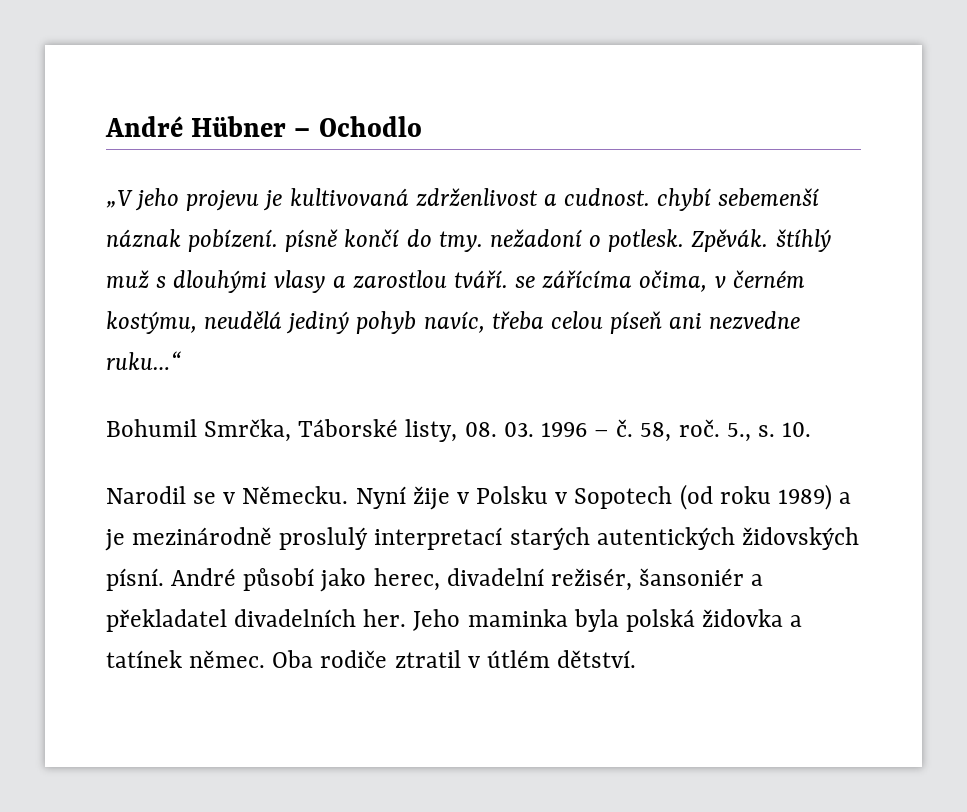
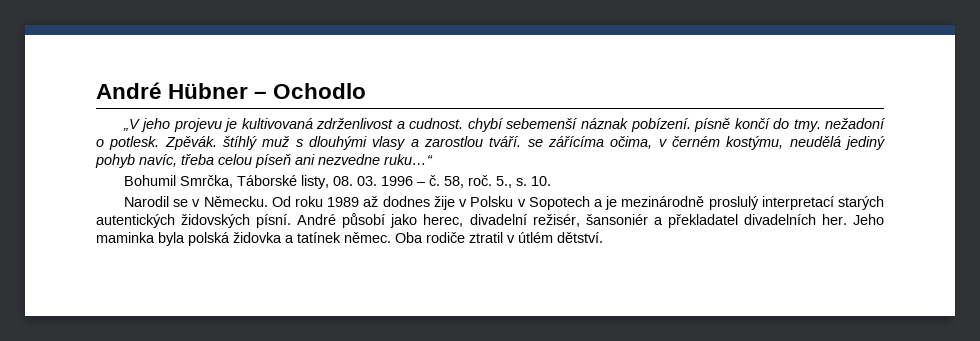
[355,486,406,509] Nyní -> [271,196,430,207] Od roku 1989 až dodnes
[679,484,832,510] (od roku 1989) -> (590, 203) none

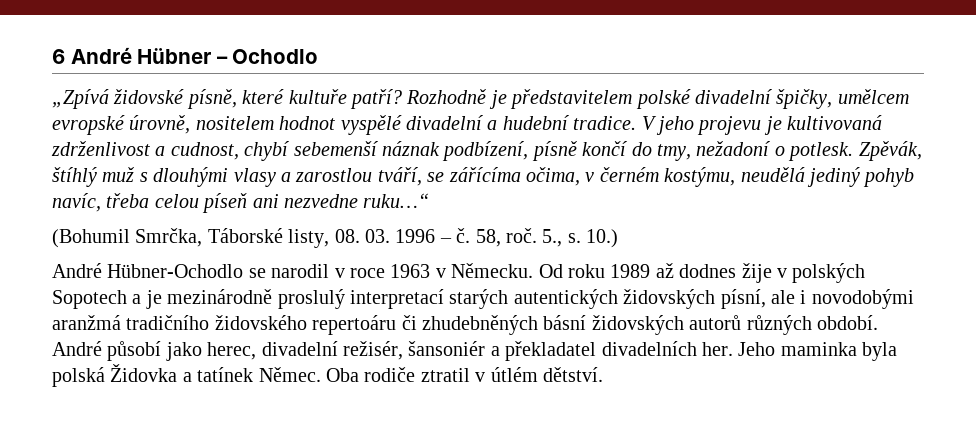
(96, 90) none -> [52,49,65,64] 6
[122,119,140,131] „V -> [52,89,909,109] [52,115,657,135] „Zpívá židovské písně, které kultuře patří? Rozhodně je představitelem polské divadelní špičky, umělcem evropské úrovně, nositelem hodnot vyspělé divadelní a hudební tradice. V
[409,118,464,129] cudnost. -> [170,142,239,160] cudnost,
[630,118,691,132] pobízení. -> [442,141,529,161] podbízení,
[793,119,821,132] tmy. -> [656,144,691,161] tmy,
[164,136,217,150] Zpěvák. -> [858,141,922,161] Zpěvák,
[489,136,522,147] tváří. -> [377,167,422,186] tváří,
[123,175,176,186] Bohumil -> [52,229,130,248] (Bohumil
[530,176,551,186] [123,196,189,207] 10. // Narodil se -> [586,229,619,248] [52,263,431,278] 10.) // André Hübner-Ochodlo se narodil v roce 1963
[470,196,526,207] Polsku v -> [792,263,866,283] polských
[256,214,292,228] písní. -> [720,289,914,309] [52,315,878,335] písní, ale i novodobými aranžmá tradičního židovského repertoáru či zhudebněných básní židovských autorů různých období.
[233,232,282,243] židovka -> [110,364,178,382] Židovka
[344,232,391,243] němec. -> [258,367,321,382] Němec.

